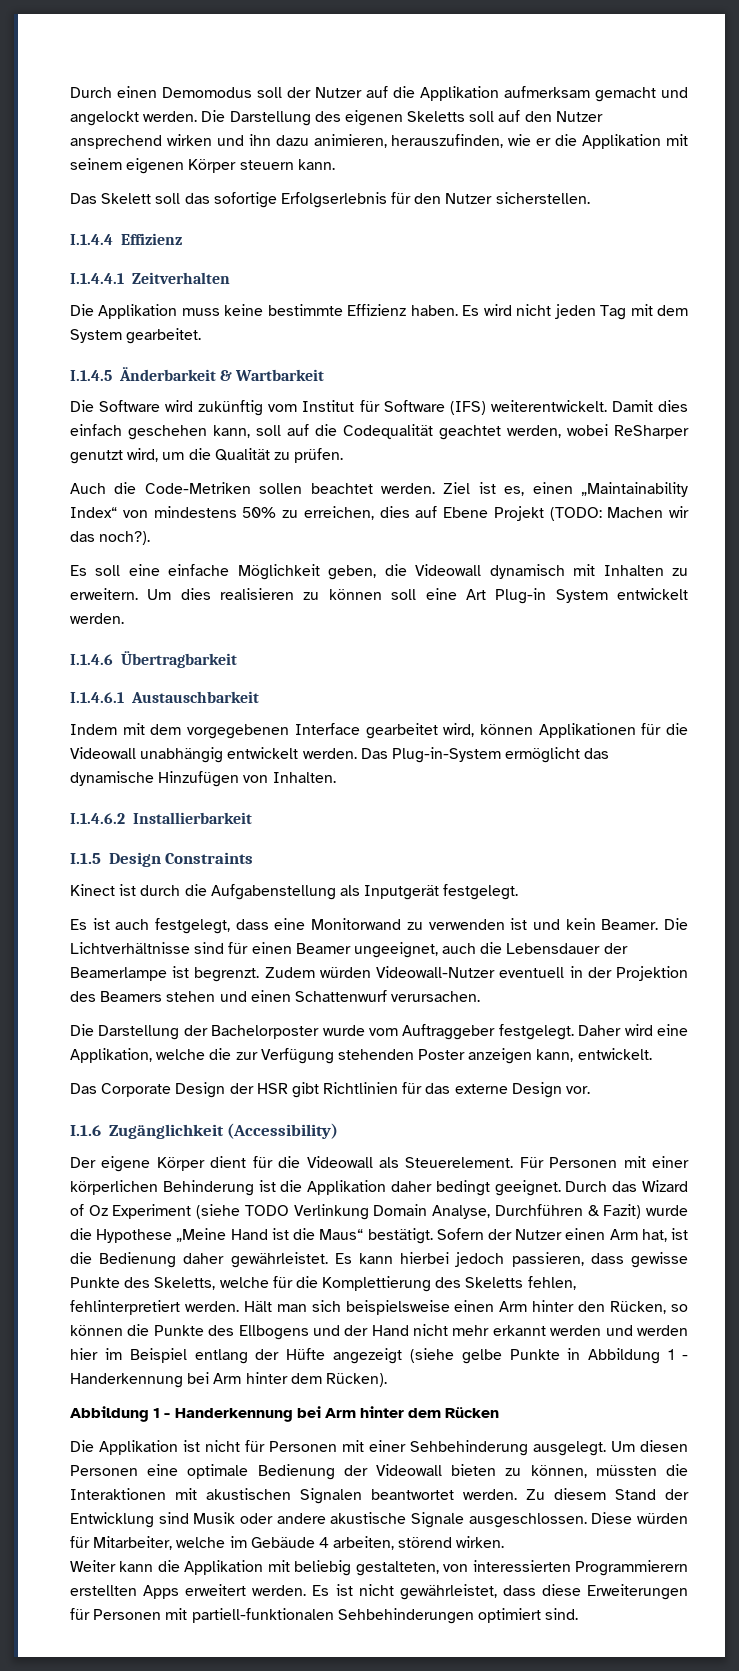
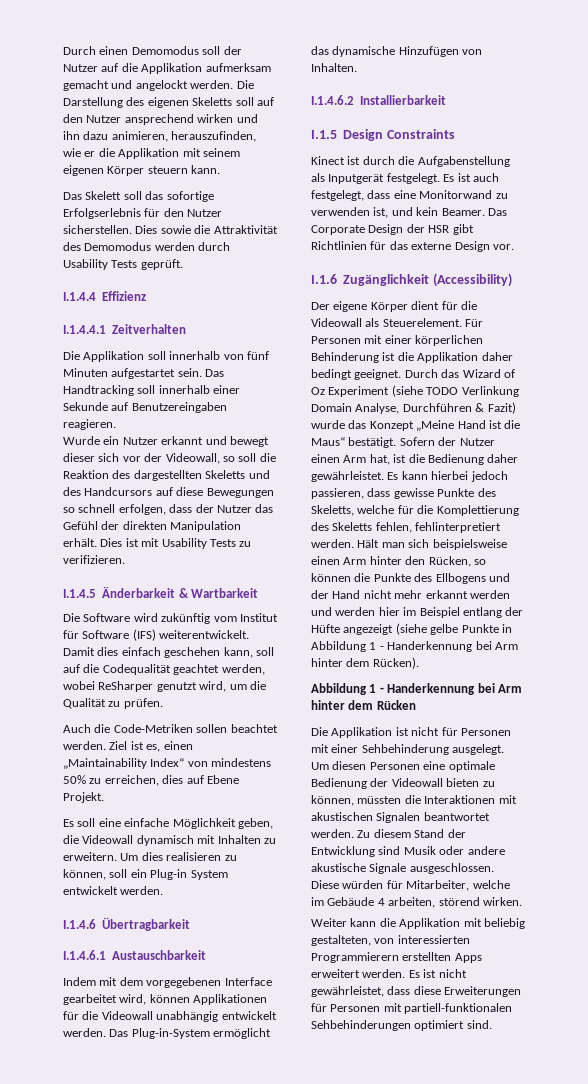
(590, 198) none -> [135,225,278,234] [63,242,231,251] [63,259,183,270] Dies sowie die Attraktivität des Demomodus werden durch Usability Tests geprüft.
[181,304,688,320] [70,328,202,344] muss keine bestimmte Effizienz haben. Es wird nicht jeden Tag mit dem System gearbeitet. -> [147,351,269,360] [63,368,225,379] [63,385,241,396] [63,402,227,413] [63,419,116,430] [63,436,269,447] [63,453,276,464] [63,470,270,481] [63,487,274,498] [63,504,274,515] [63,521,242,532] [63,538,252,549] [63,555,125,564] soll innerhalb von fünf Minuten aufgestartet sein. Das Handtracking soll innerhalb einer Sekunde auf Benutzereingaben reagieren. // Wurde ein Nutzer erkannt und bewegt dieser sich vor der Videowall, so soll die Reaktion des dargestellten Skeletts und des Handcursors auf diese Bewegungen so schnell erfolgen, dass der Nutzer das Gefühl der direkten Manipulation erhält. Dies ist mit Usability Tests zu verifizieren.
[493,506,689,521] [70,531,151,545] Projekt (TODO: Machen wir das noch?). -> [63,792,104,803] Projekt.
[328,588,486,600] können soll eine Art -> [63,869,147,880] können, soll ein
(519, 892) // -> (440, 178) none
[510,918,528,930] ist -> [373,207,389,218] ist,
[664,918,688,930] [70,942,628,958] [70,966,688,982] [70,990,481,1002] [70,1024,688,1040] [70,1048,652,1064] Die Lichtverhältnisse sind für einen Beamer ungeeignet, auch die Lebensdauer der Beamerlampe ist begrenzt. Zudem würden Videowall-Nutzer eventuell in der Projektion des Beamers stehen und einen Schattenwurf verursachen. // Die Darstellung der Bachelorposter wurde vom Auftraggeber festgelegt. Daher wird eine Applikation, welche die zur Verfügung stehenden Poster anzeigen kann, entwickelt. // -> (485, 212) none
[70,1228,173,1243] die Hypothese -> [348,420,414,431] das Konzept

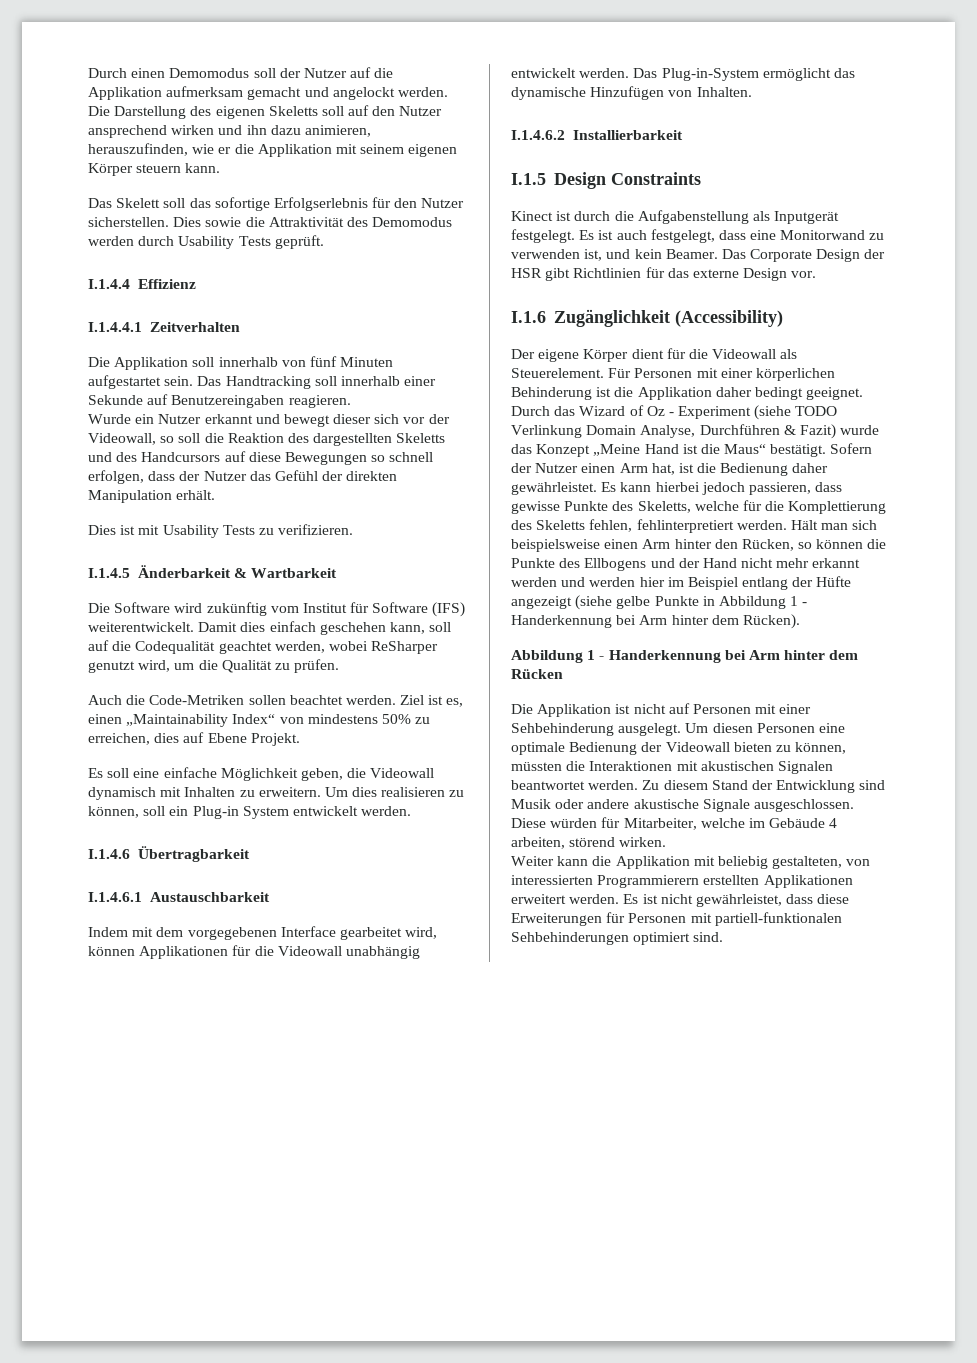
(97, 542) none -> (216, 495) //
(325, 391) none -> [668,412,674,416] -
[441,727,458,736] für -> [668,703,690,714] auf
[454,953,482,963] Apps -> [763,875,853,888] Applikationen

